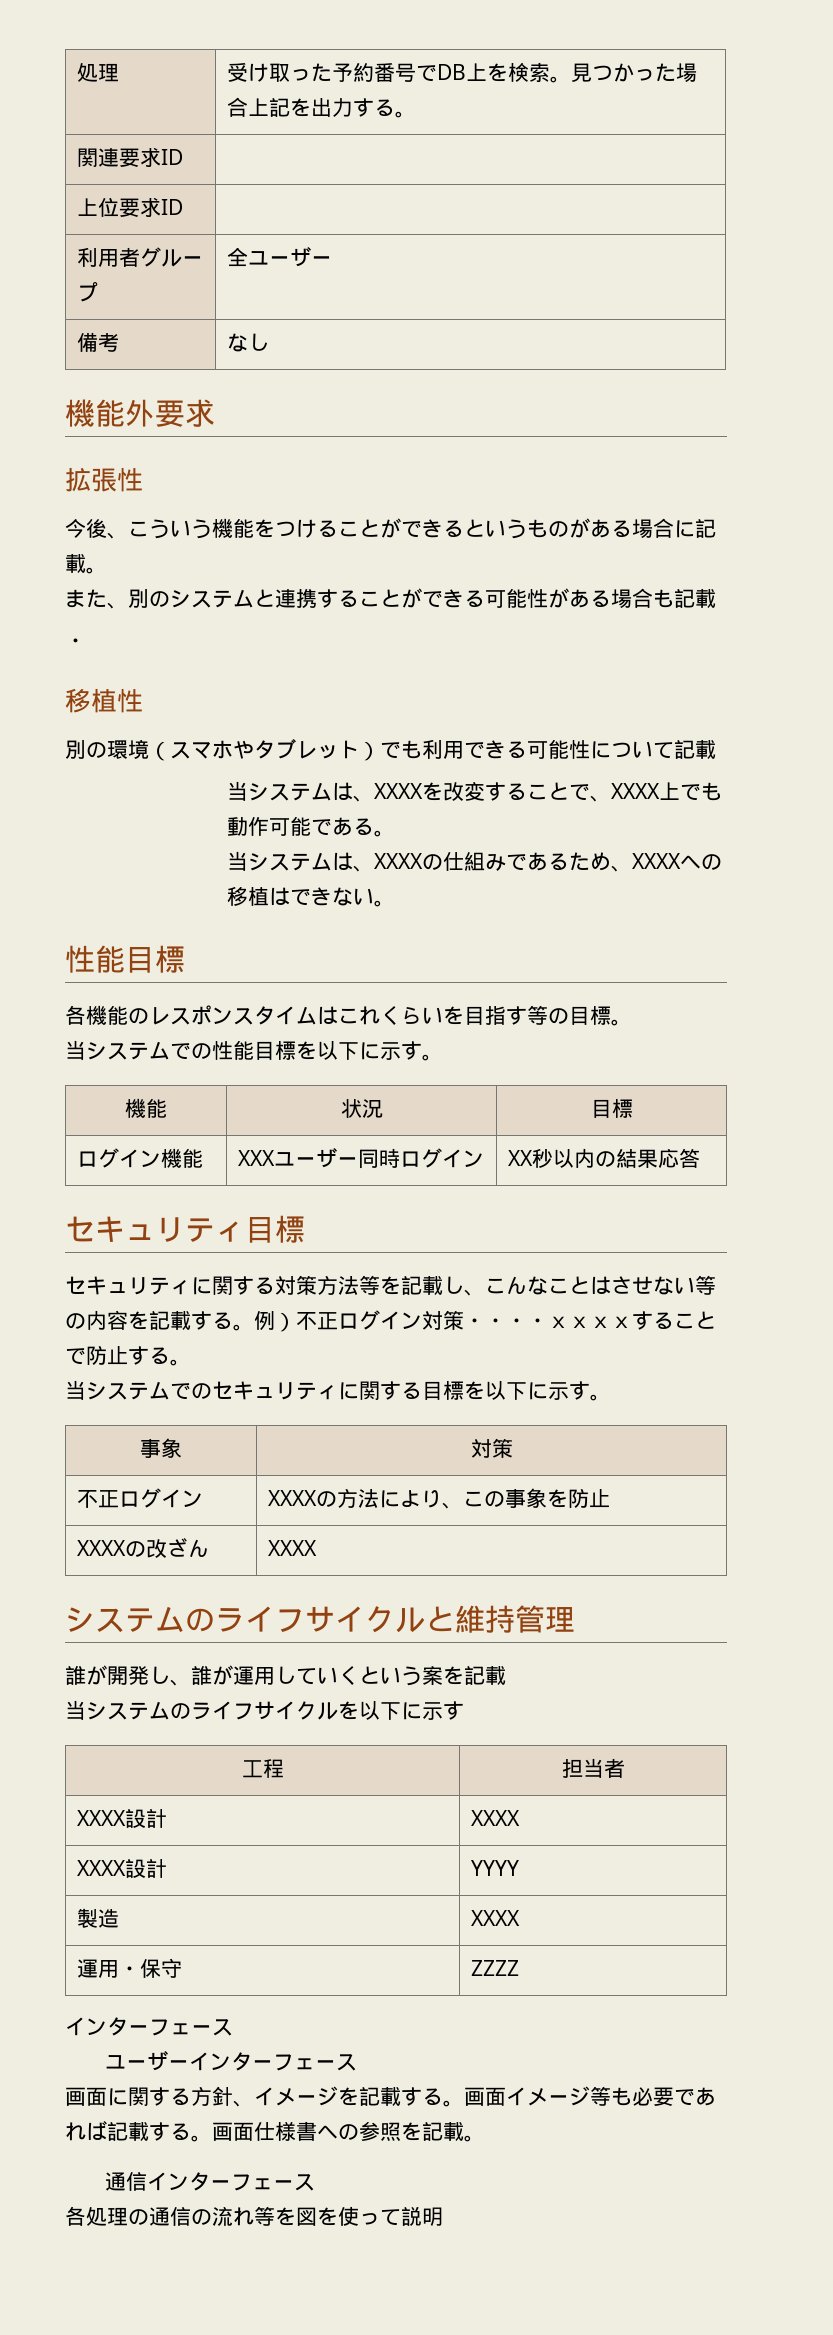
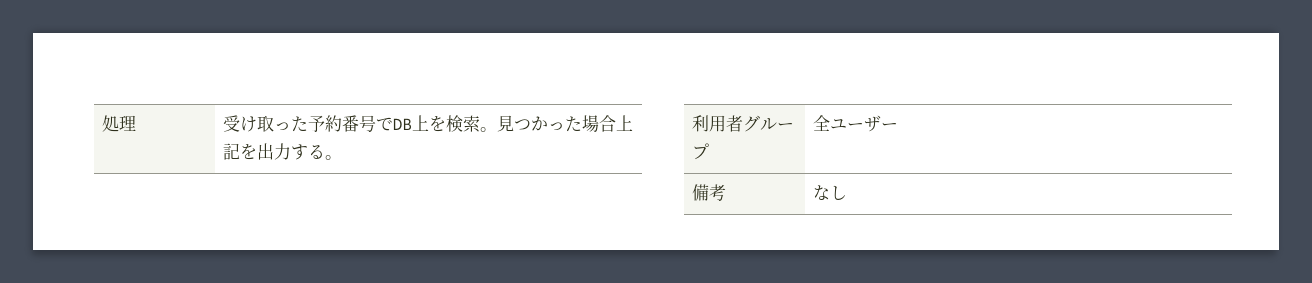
[77,147,184,167] [77,197,184,217] // 関連要求ID | // 上位要求ID | -> (343, 157) none
[65,399,215,427] [65,467,143,492] [65,518,716,539] [65,554,107,574] [65,588,716,609] [65,638,86,648] [65,688,143,713] [65,739,716,761] [226,781,722,802] [226,816,395,837] [226,851,722,872] [226,886,395,907] [65,945,185,973] [65,1005,632,1026] [65,1040,443,1061] [125,1098,167,1118] [340,1099,383,1118] [590,1099,633,1118] [77,1148,204,1168] [238,1148,485,1169] [508,1148,701,1168] [65,1215,305,1243] [65,1275,716,1296] [65,1310,716,1332] [65,1346,191,1366] [65,1380,611,1401] [140,1438,182,1458] [470,1438,513,1458] [77,1488,204,1508] [268,1488,611,1509] [77,1538,210,1558] [268,1540,318,1556] [65,1605,575,1633] [65,1665,506,1686] [65,1700,464,1720] [241,1759,284,1778] [561,1758,625,1778] [77,1808,168,1828] [471,1810,521,1826] [77,1858,168,1878] [471,1860,520,1876] [77,1908,120,1928] [471,1910,521,1926] [77,1958,183,1978] [471,1960,520,1976] [65,2017,233,2036] [105,2051,358,2071] [65,2086,716,2107] [65,2121,485,2142] [105,2172,316,2191] [65,2206,443,2226] // 機能外要求 // 拡張性 // 今後、こういう機能をつけることができるというものがある場合に記載。 // また、別のシステムと連携することができる可能性がある場合も記載 // ・ // 移植性 // 別の環境（スマホやタブレット）でも利用できる可能性について記載 // 当システムは、XXXXを改変することで、XXXX上でも動作可能である。 // 当システムは、XXXXの仕組みであるため、XXXXへの移植はできない。 // 性能目標 // 各機能のレスポンスタイムはこれくらいを目指す等の目標。 // 当システムでの性能目標を以下に示す。 // 機能 | 状況 | 目標 // ログイン機能 | XXXユーザー同時ログイン | XX秒以内の結果応答 // セキュリティ目標 // セキュリティに関する対策方法等を記載し、こんなことはさせない等の内容を記載する。例）不正ログイン対策・・・・ｘｘｘｘすることで防止する。 // 当システムでのセキュリティに関する目標を以下に示す。 // 事象 | 対策 // 不正ログイン | XXXXの方法により、この事象を防止 // XXXXの改ざん | XXXX // システムのライフサイクルと維持管理 // 誰が開発し、誰が運用していくという案を記載 // 当システムのライフサイクルを以下に示す // 工程 | 担当者 // XXXX設計 | XXXX // XXXX設計 | YYYY // 製造 | XXXX // 運用・保守 | ZZZZ // インターフェース // ユーザーインターフェース // 画面に関する方針、イメージを記載する。画面イメージ等も必要であれば記載する。画面仕様書への参照を記載。 // 通信インターフェース // 各処理の通信の流れ等を図を使って説明 -> (848, 192) none

